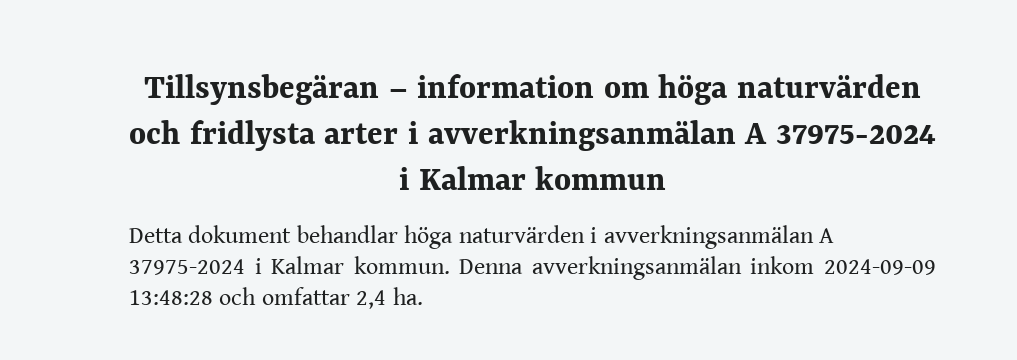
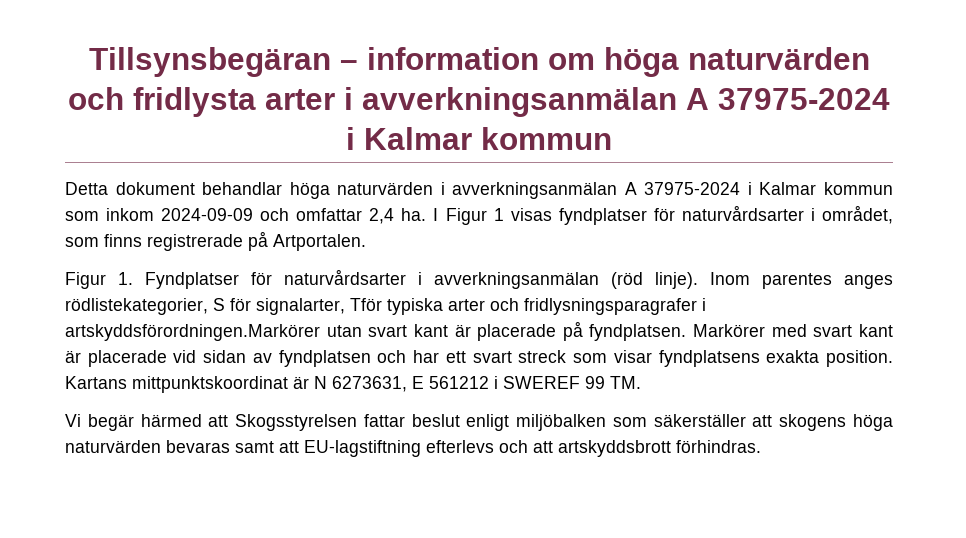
[353,256,742,280] kommun. Denna avverkningsanmälan -> [823,182,893,195] [65,211,99,221] kommun som
[129,290,213,305] 13:48:28 -> (254, 214) none
(423, 296) none -> [433,205,894,225] [65,231,366,251] [65,269,893,289] [65,298,706,315] [65,321,893,341] [65,350,894,367] [65,376,641,393] [65,414,893,431] [65,440,761,457] I Figur 1 visas fyndplatser för naturvårdsarter i området, som finns registrerade på Artportalen. // Figur 1. Fyndplatser för naturvårdsarter i avverkningsanmälan (röd linje). Inom parentes anges rödlistekategorier, S för signalarter, Tför typiska arter och fridlysningsparagrafer i artskyddsförordningen.Markörer utan svart kant är placerade på fyndplatsen. Markörer med svart kant är placerade vid sidan av fyndplatsen och har ett svart streck som visar fyndplatsens exakta position. Kartans mittpunktskoordinat är N 6273631, E 561212 i SWEREF 99 TM. // Vi begär härmed att Skogsstyrelsen fattar beslut enligt miljöbalken som säkerställer att skogens höga naturvärden bevaras samt att EU-lagstiftning efterlevs och att artskyddsbrott förhindras.

